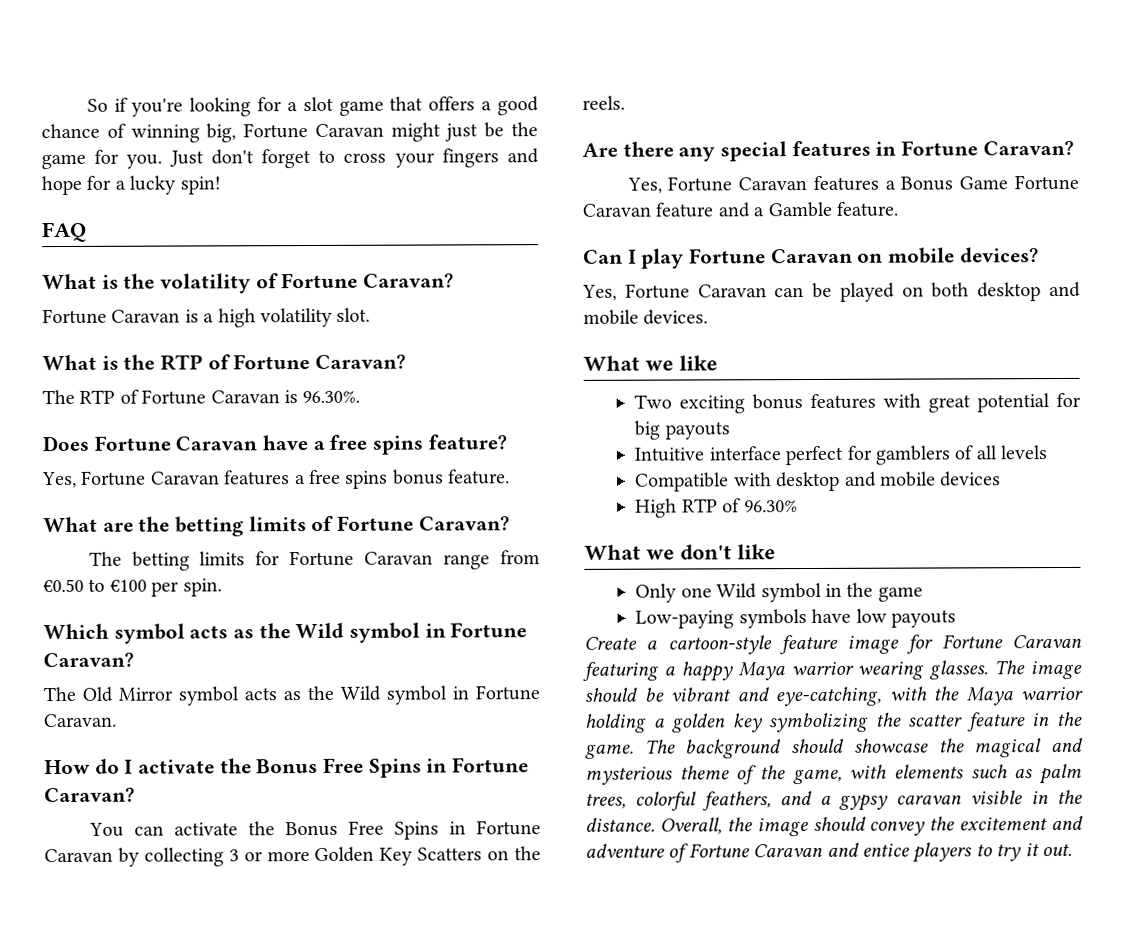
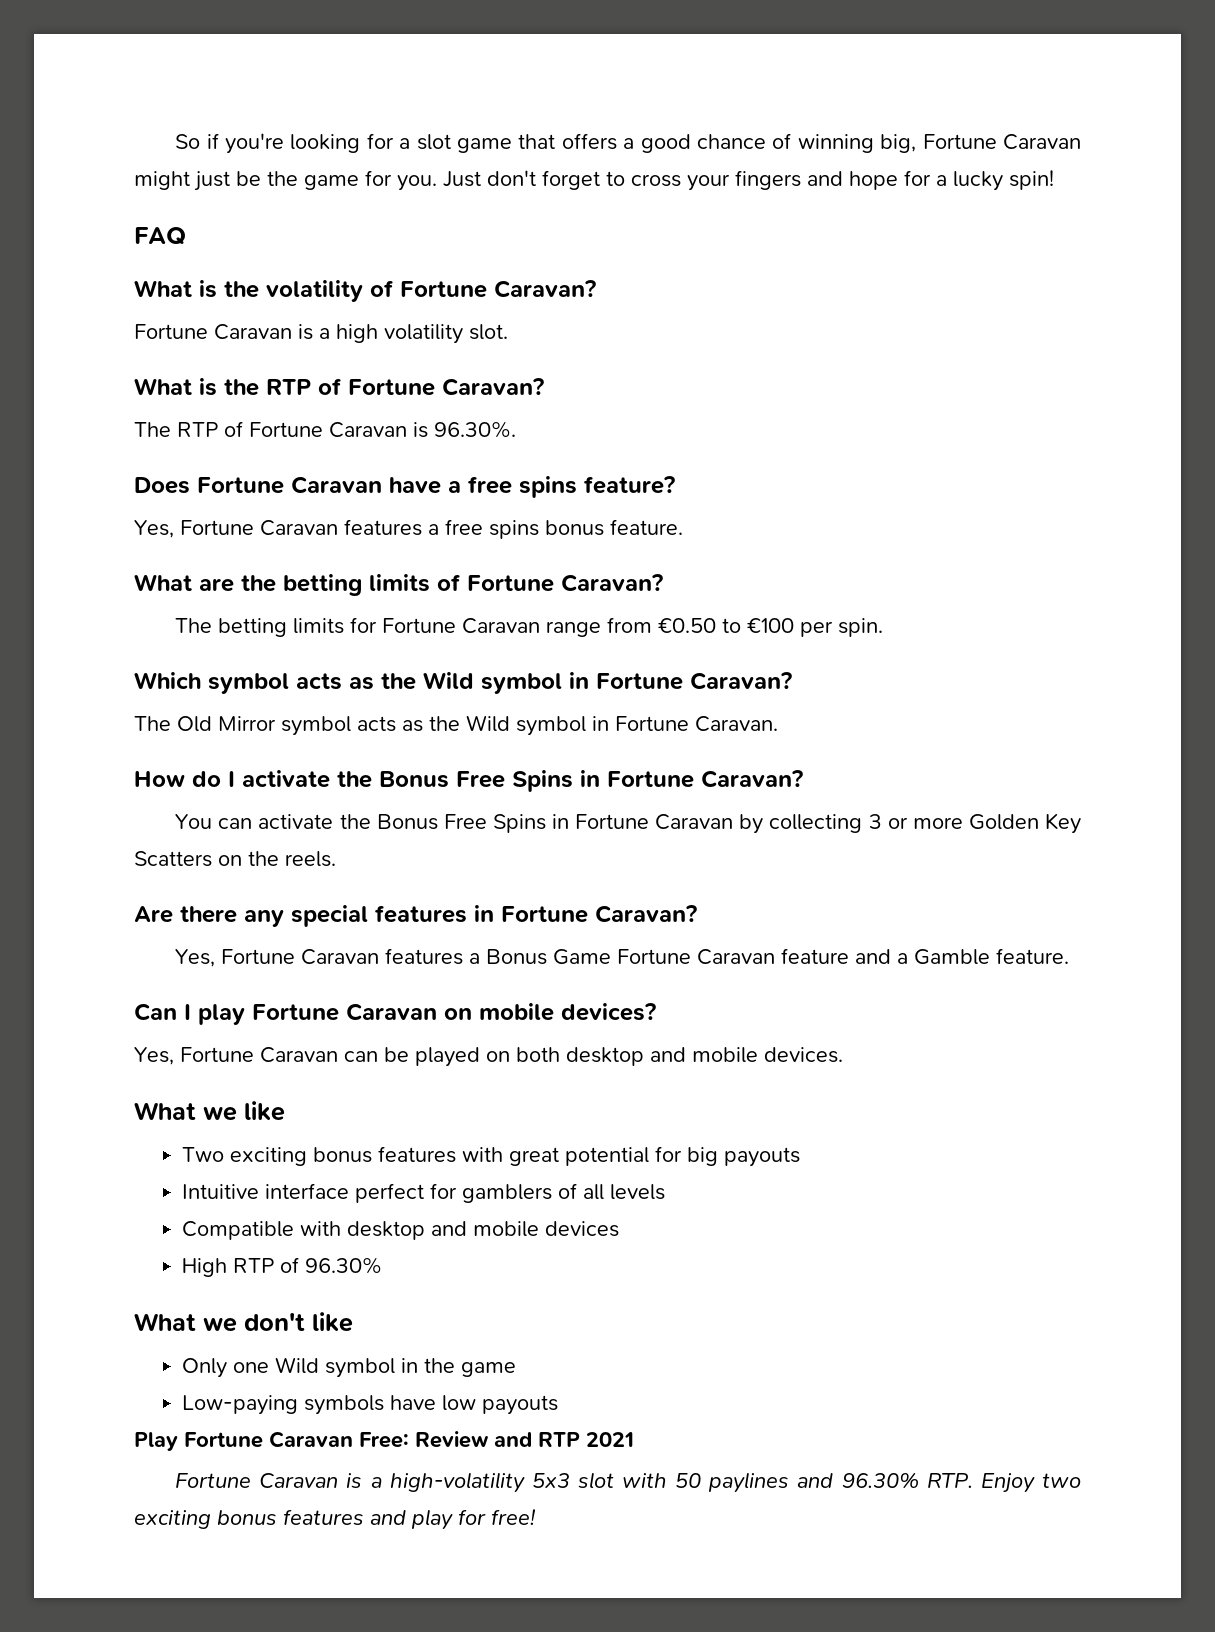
[584,634,1082,655] [582,660,1082,682] [584,686,1083,707] [584,711,1083,733] [585,737,1083,759] [585,763,1082,785] [585,789,1083,811] [585,815,1083,837] [585,842,1072,863] Create a cartoon-style feature image for Fortune Caravan featuring a happy Maya warrior wearing glasses. The image should be vibrant and eye-catching, with the Maya warrior holding a golden key symbolizing the scatter feature in the game. The background should showcase the magical and mysterious theme of the game, with elements such as palm trees, colorful feathers, and a gypsy caravan visible in the distance. Overall, the image should convey the excitement and adventure of Fortune Caravan and entice players to try it out. -> [134,1431,634,1451] [175,1472,1082,1493] [134,1509,536,1530] Play Fortune Caravan Free: Review and RTP 2021 // Fortune Caravan is a high-volatility 5x3 slot with 50 paylines and 96.30% RTP. Enjoy two exciting bonus features and play for free!

